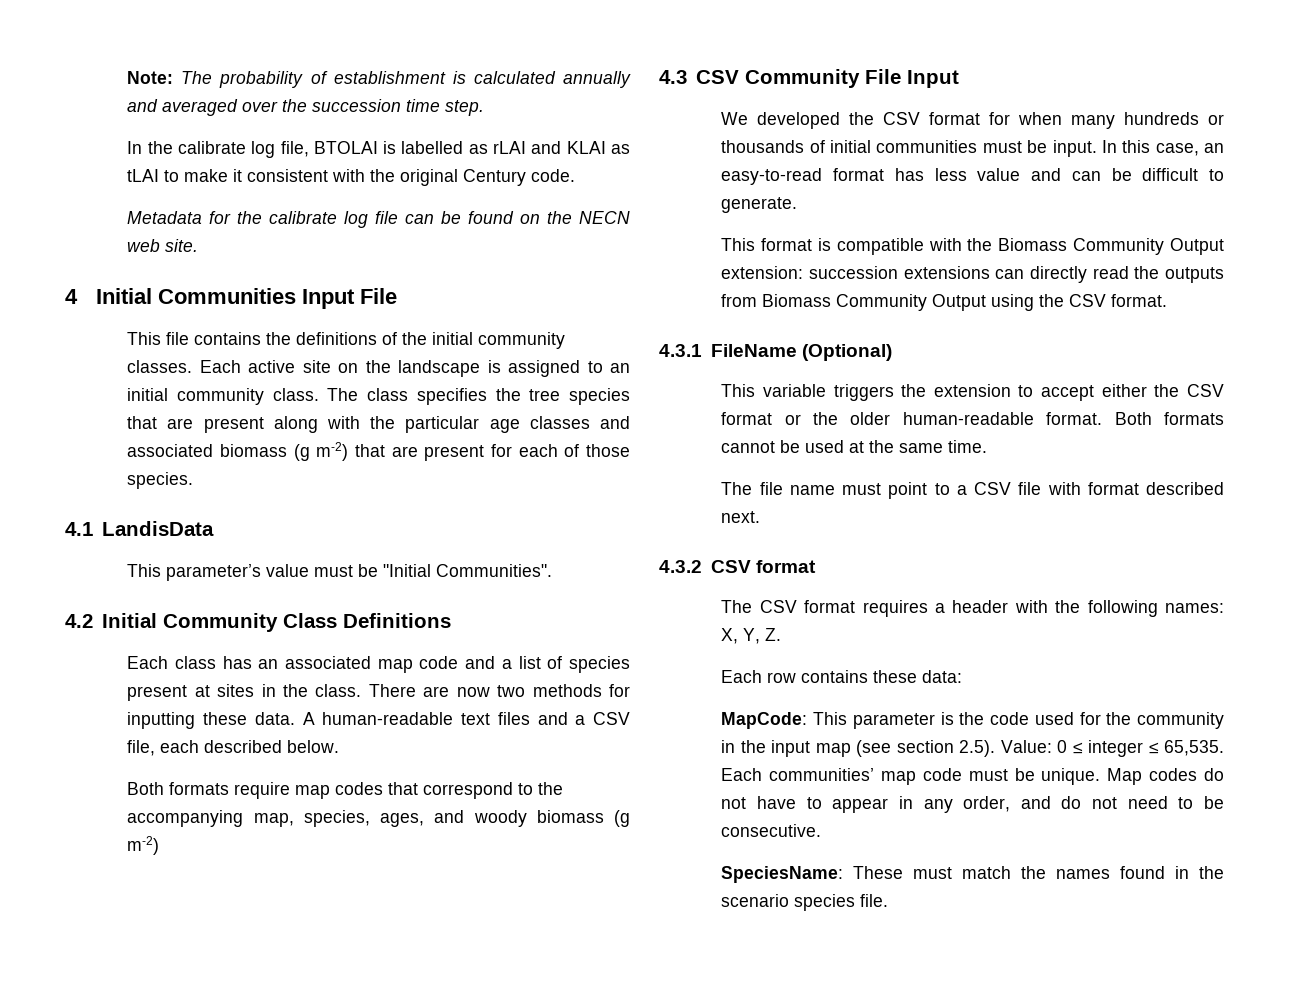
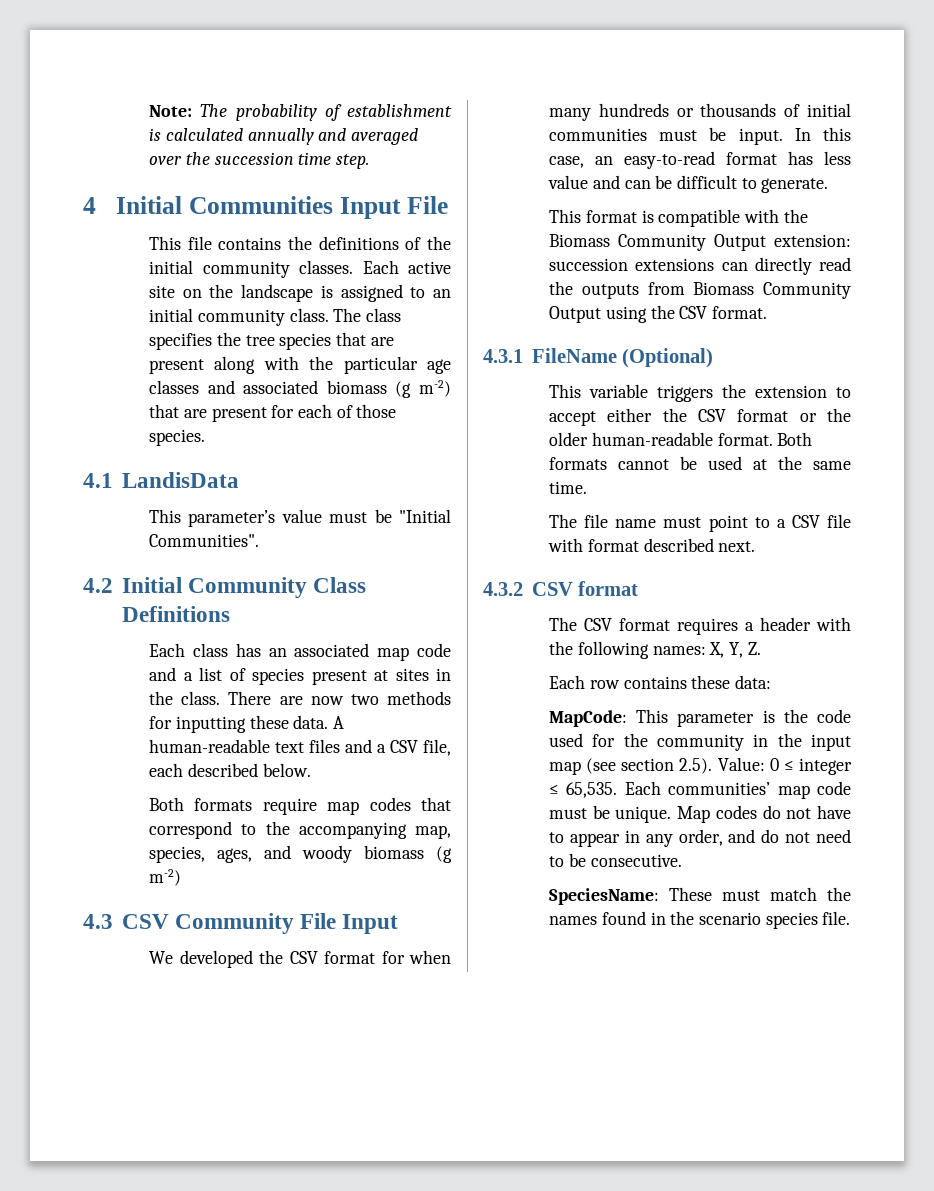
[127,141,631,158] [127,169,576,186] [127,211,631,228] [127,239,199,252] // In the calibrate log file, BTOLAI is labelled as rLAI and KLAI as tLAI to make it consistent with the original Century code. // Metadata for the calibrate log file can be found on the NECN web site. -> (369, 161) none

